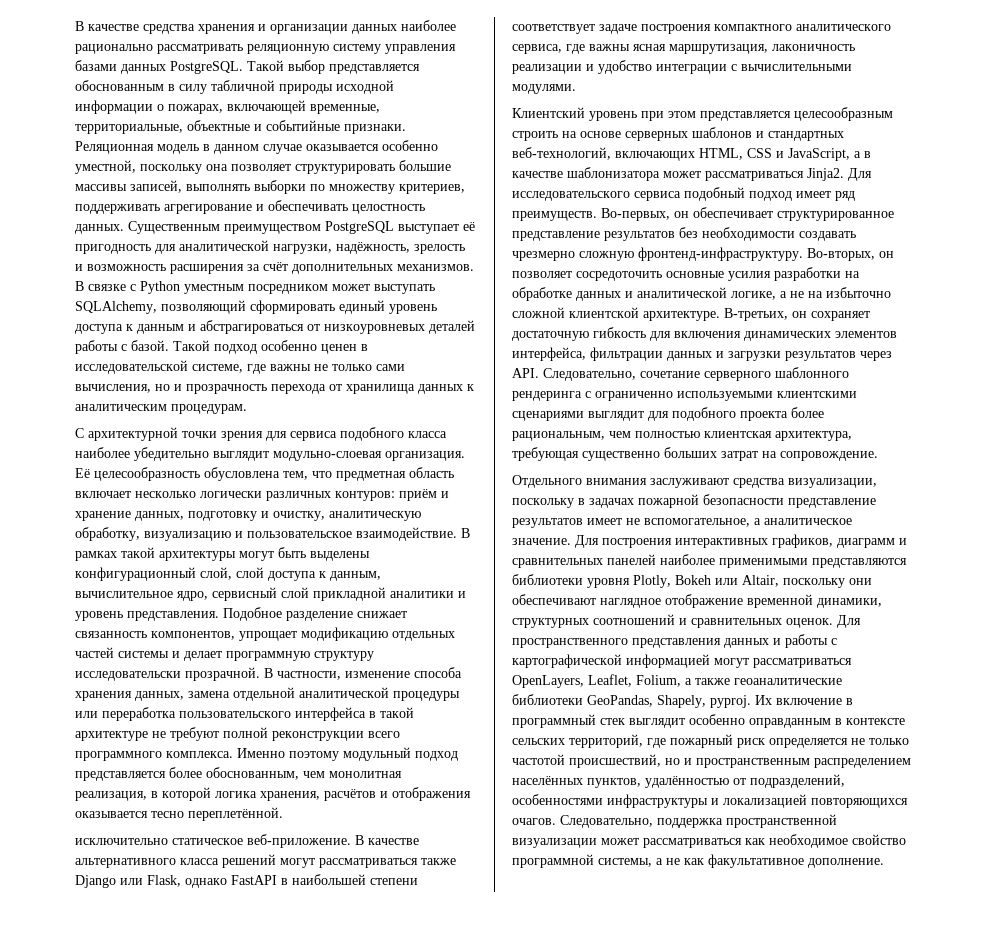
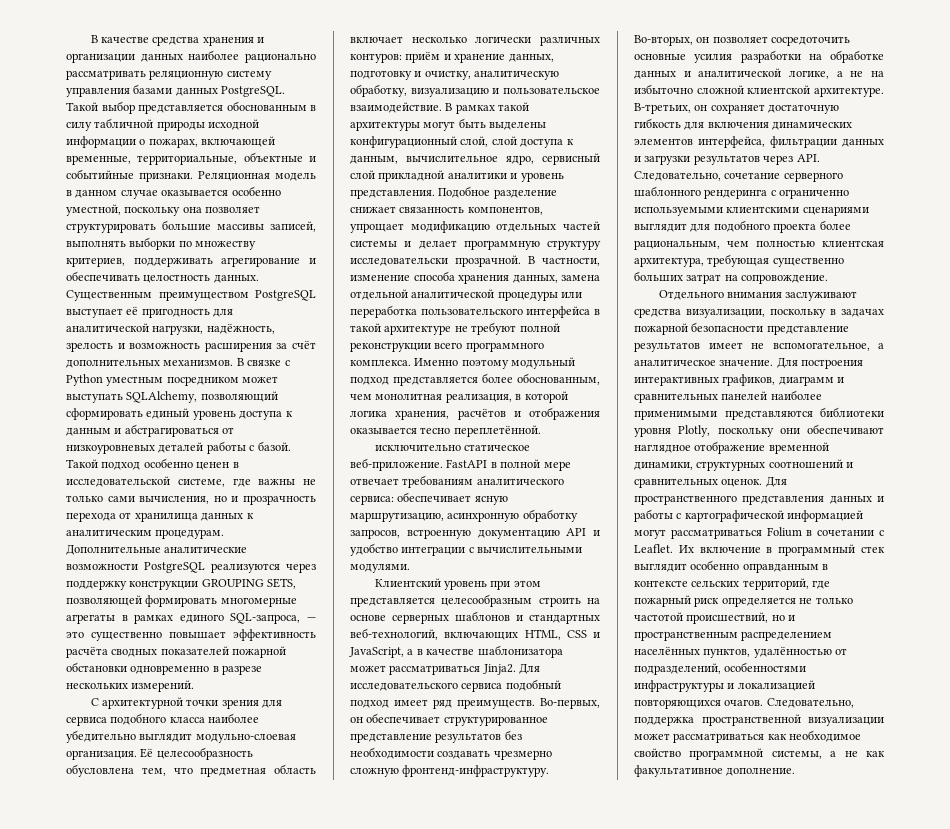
(247, 409) none -> [66,544,248,555] [66,562,316,573] [66,578,297,590] [66,595,297,607] [66,613,316,624] [66,629,316,641] [66,646,287,658] [66,662,263,675] [66,680,195,692] Дополнительные аналитические возможности PostgreSQL реализуются через поддержку конструкции GROUPING SETS, позволяющей формировать многомерные агрегаты в рамках единого SQL-запроса, — это существенно повышает эффективность расчёта сводных показателей пожарной обстановки одновременно в разрезе нескольких измерений.
[355,835,419,845] [75,854,456,868] [75,874,418,888] [512,24,891,34] [512,44,855,54] [512,64,582,74] В качестве альтернативного класса решений могут рассматриваться также Django или Flask, однако FastAPI в наибольшей степени соответствует задаче построения компактного аналитического сервиса, где важны ясная маршрутизация, лаконичность реализации -> [446,459,571,471] [350,475,564,488] [350,492,508,505] [350,509,578,522] [350,528,587,539] FastAPI в полной мере отвечает требованиям аналитического сервиса: обеспечивает ясную маршрутизацию, асинхронную обработку запросов, встроенную документацию API
[675,575,779,587] Bokeh или Altair, -> (711, 431) none
[512,674,842,688] [512,694,751,708] OpenLayers, Leaflet, Folium, а также геоаналитические библиотеки GeoPandas, Shapely, pyproj. -> [766,527,884,537] [634,544,673,553] Folium в сочетании с Leaflet.

